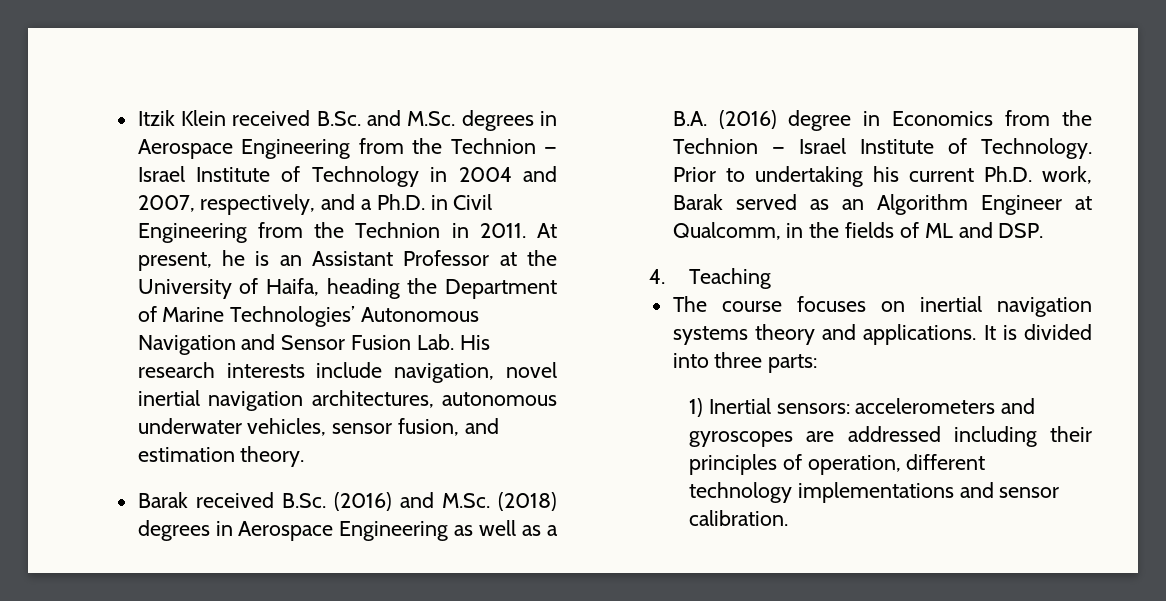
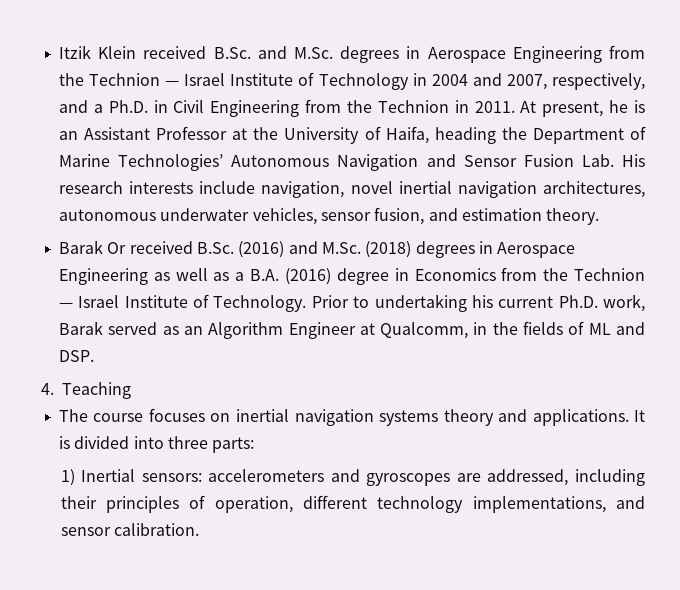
(188, 500) none -> [107,242,127,254] Or
[847,426,941,442] addressed -> [487,469,569,486] addressed,
[797,482,954,503] implementations -> [472,496,606,513] implementations,

